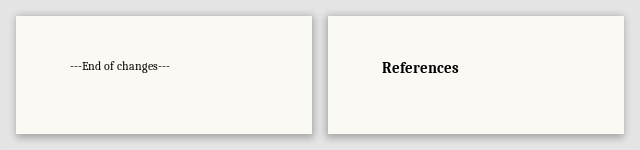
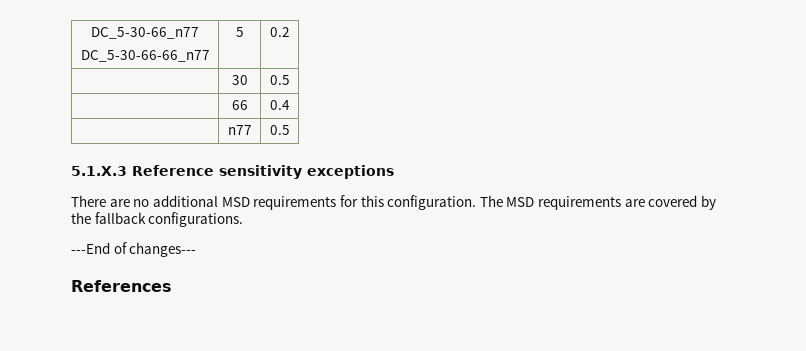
(70, 65) none -> [91,27,199,39] [80,50,210,62] [235,27,244,37] [269,27,290,37] [231,75,248,85] [269,75,290,85] [231,100,248,110] [269,100,290,110] [227,125,252,135] [269,125,290,135] [71,165,394,179] [71,195,717,210] [71,212,244,227] DC_5-30-66_n77 // DC_5-30-66-66_n77 | 5 | 0.2 // | 30 | 0.5 // | 66 | 0.4 // | n77 | 0.5 // 5.1.X.3 Reference sensitivity exceptions // There are no additional MSD requirements for this configuration. The MSD requirements are covered by the fallback configurations. //

